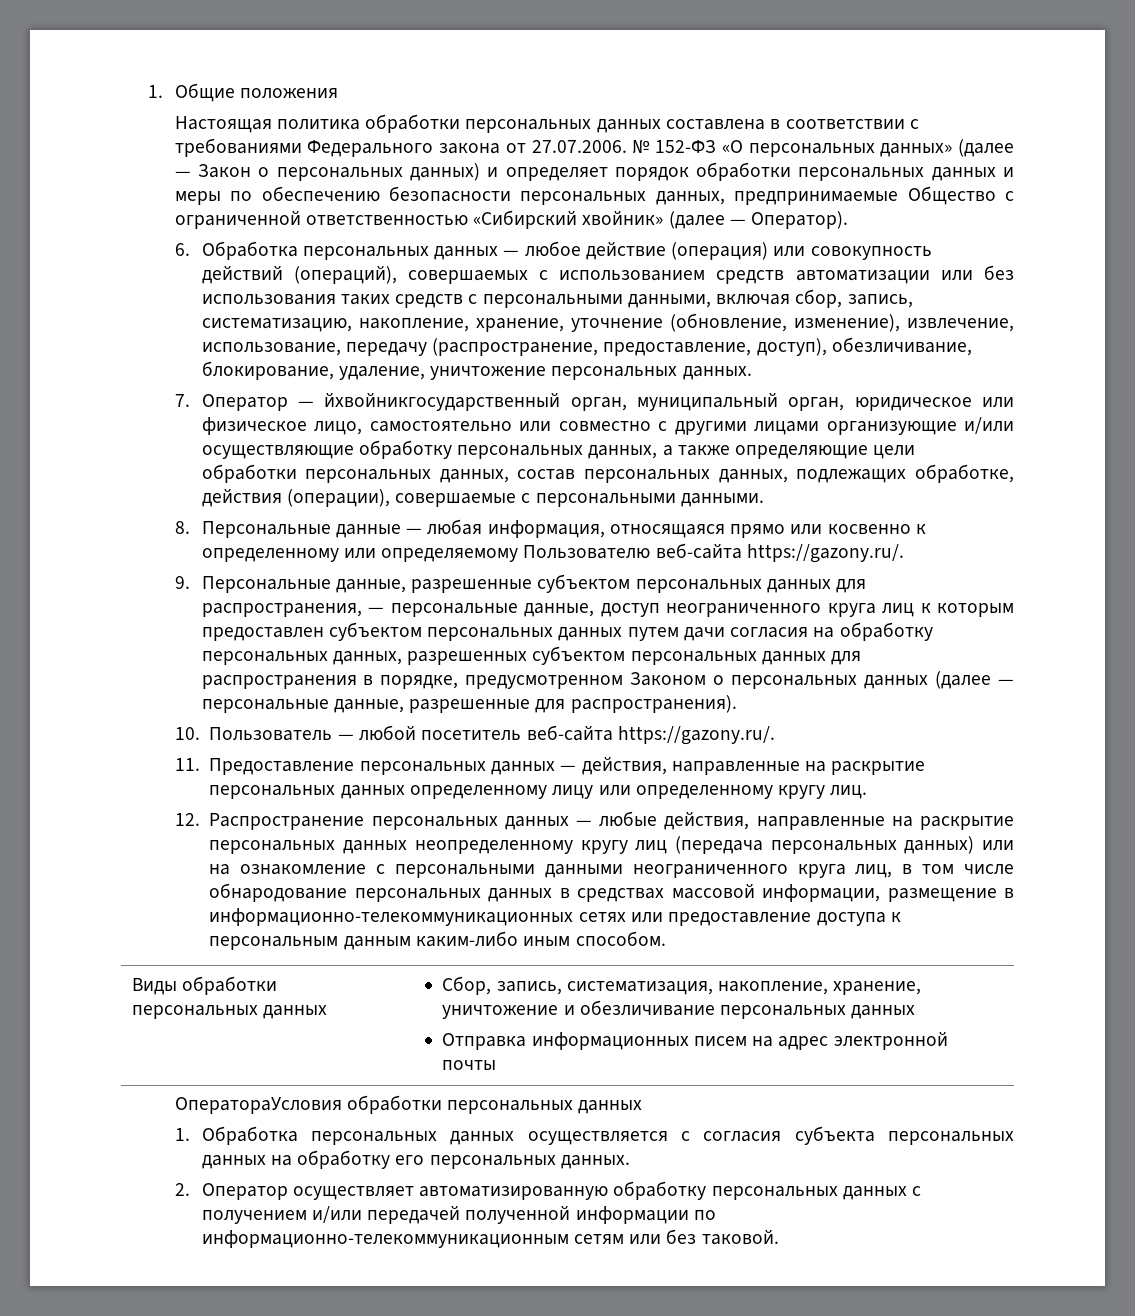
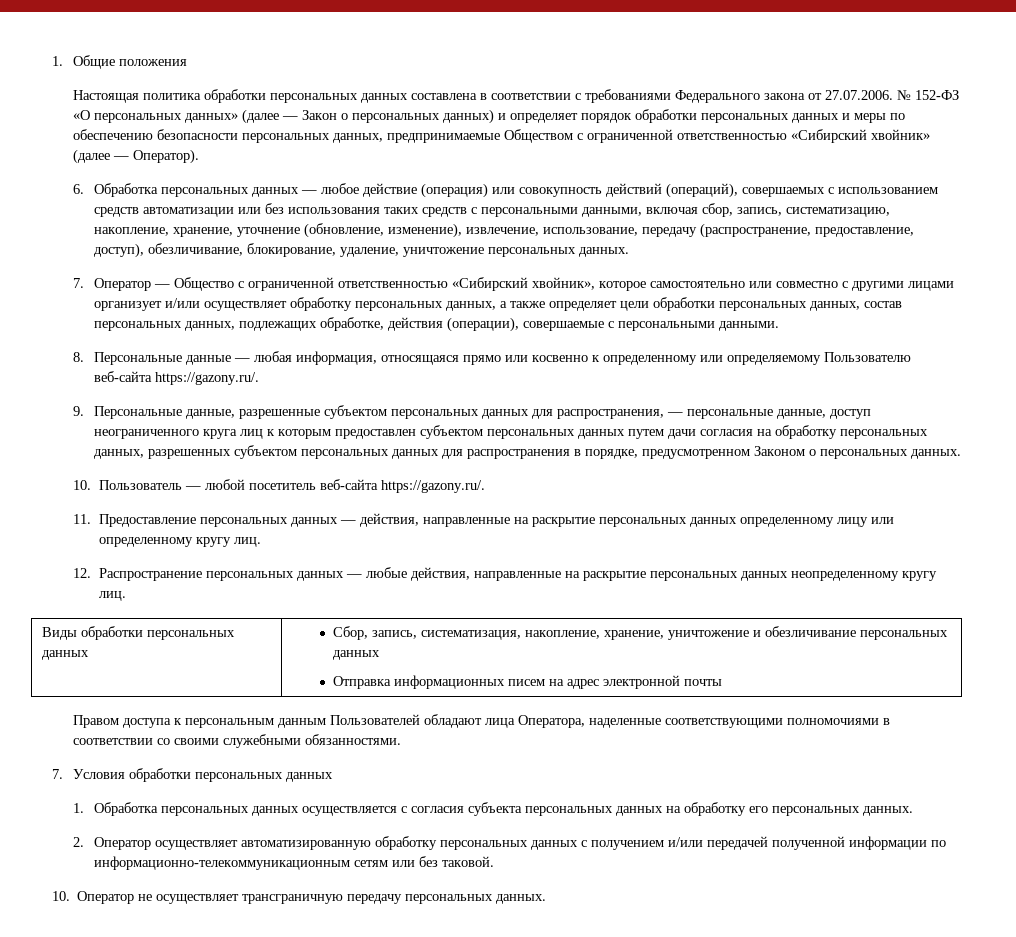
[907,186,996,205] Общество -> [504,129,574,143] Обществом
[324,392,1014,411] [201,417,363,435] йхвойникгосударственный орган, муниципальный орган, юридическое или физическое лицо, -> [174,277,647,291] Общество с ограниченной ответственностью «Сибирский хвойник», которое
[826,417,1014,435] [201,445,354,459] организующие и/или осуществляющие -> [94,298,288,311] организует и/или осуществляет
[735,445,869,459] определяющие -> [549,301,618,311] определяет
[864,671,1014,689] [201,695,737,713] данных (далее — персональные данные, разрешенные для распространения). -> [911,449,962,459] данных.
[635,836,1014,854] [209,864,1015,878] [209,883,1014,902] [209,908,901,926] [209,931,666,950] лиц (передача персональных данных) или на ознакомление с персональными данными неограниченного круга лиц, в том числе обнародование персональных данных в средствах массовой информации, размещение в информационно-телекоммуникационных сетях или предоставление доступа к персональным данным каким-либо иным способом. -> [98,591,126,601] лиц.
[174,1097,342,1114] ОператораУсловия -> [73,714,891,728] [73,734,402,748] [52,769,126,779] Правом доступа к персональным данным Пользователей обладают лица Оператора, наделенные соответствующими полномочиями в соответствии со своими служебными обязанностями. // 7. Условия
(779, 1237) none -> [52,891,547,904] // 10. Оператор не осуществляет трансграничную передачу персональных данных.

